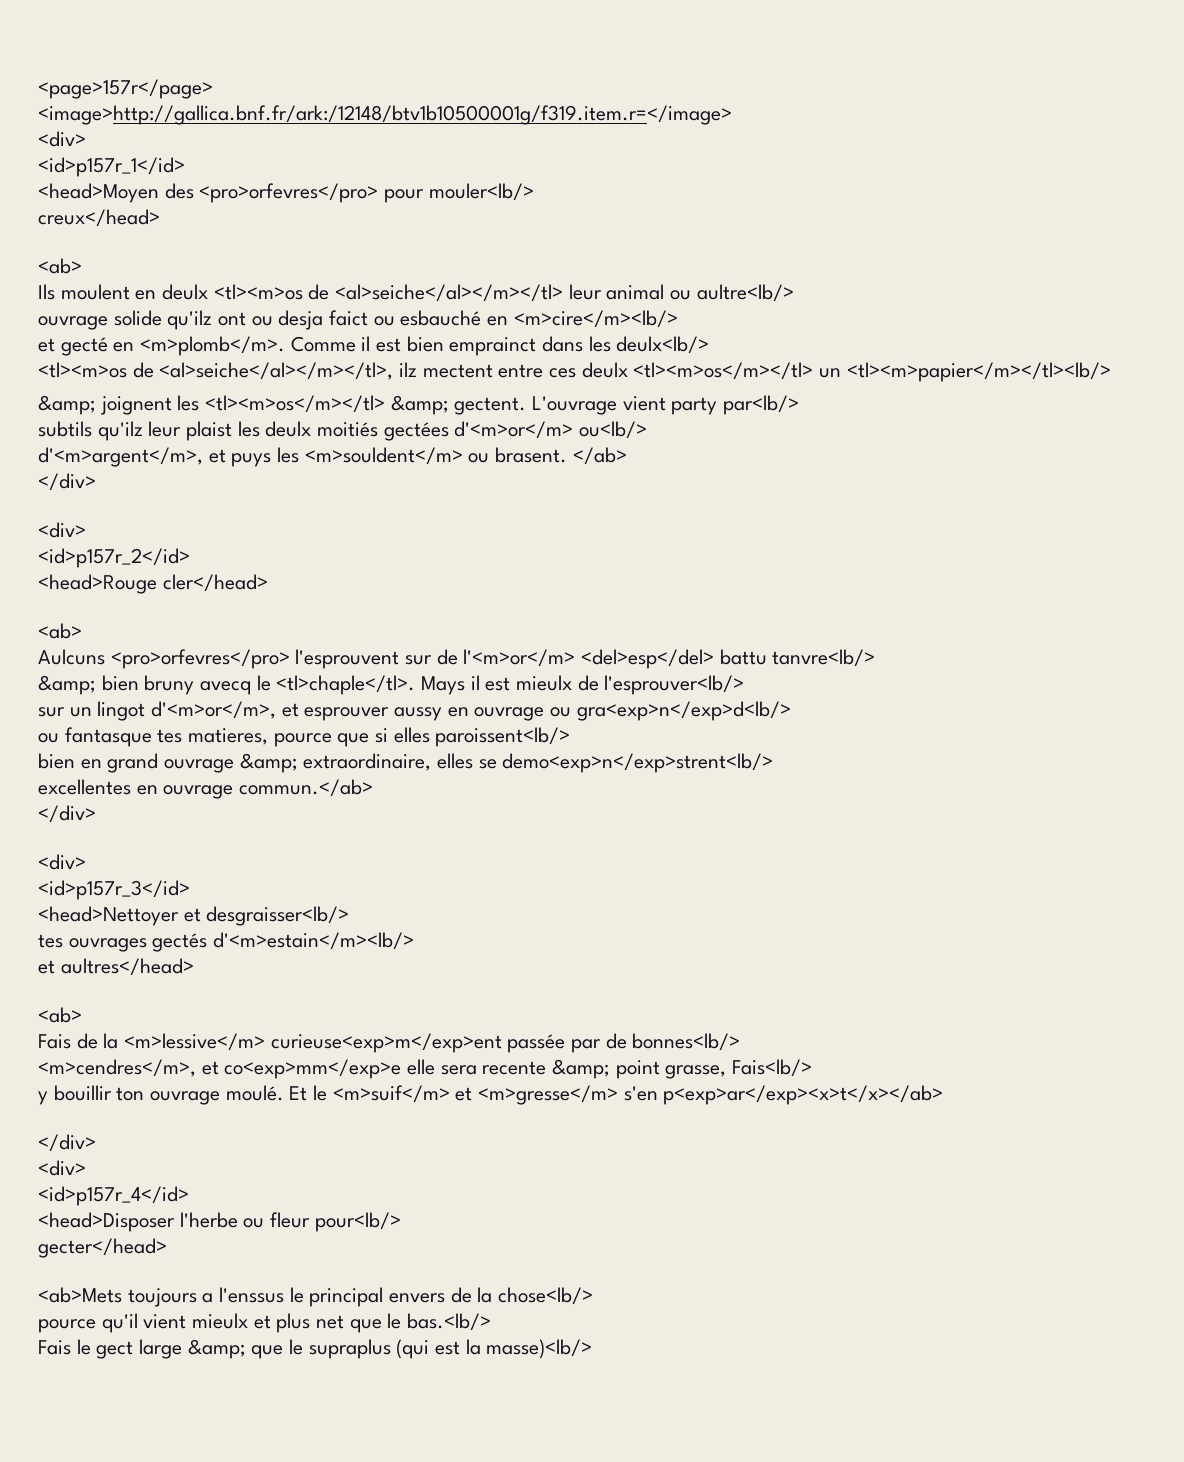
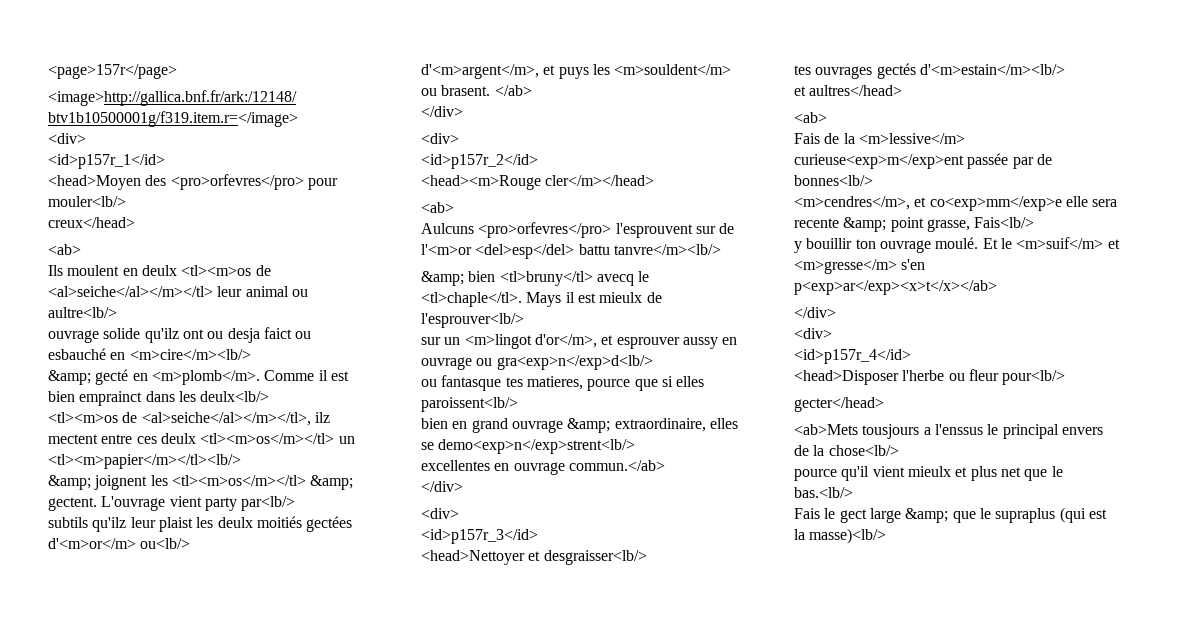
[38,338,55,352] et -> [48,370,91,385] &amp;
[38,574,268,594] <head>Rouge cler</head> -> [421,175,655,190] <head><m>Rouge cler</m></head>
[463,649,576,667] l'<m>or</m> -> [421,244,472,255] l'<m>or
[772,649,876,667] tanvre<lb/> -> [613,244,721,255] tanvre</m><lb/>
[144,675,195,695] bruny -> [499,271,593,286] <tl>bruny</tl>
[97,701,277,721] lingot d'<m>or</m>, -> [464,334,597,349] <m>lingot d'or</m>,
[127,1288,197,1307] toujours -> [862,424,920,439] tousjours

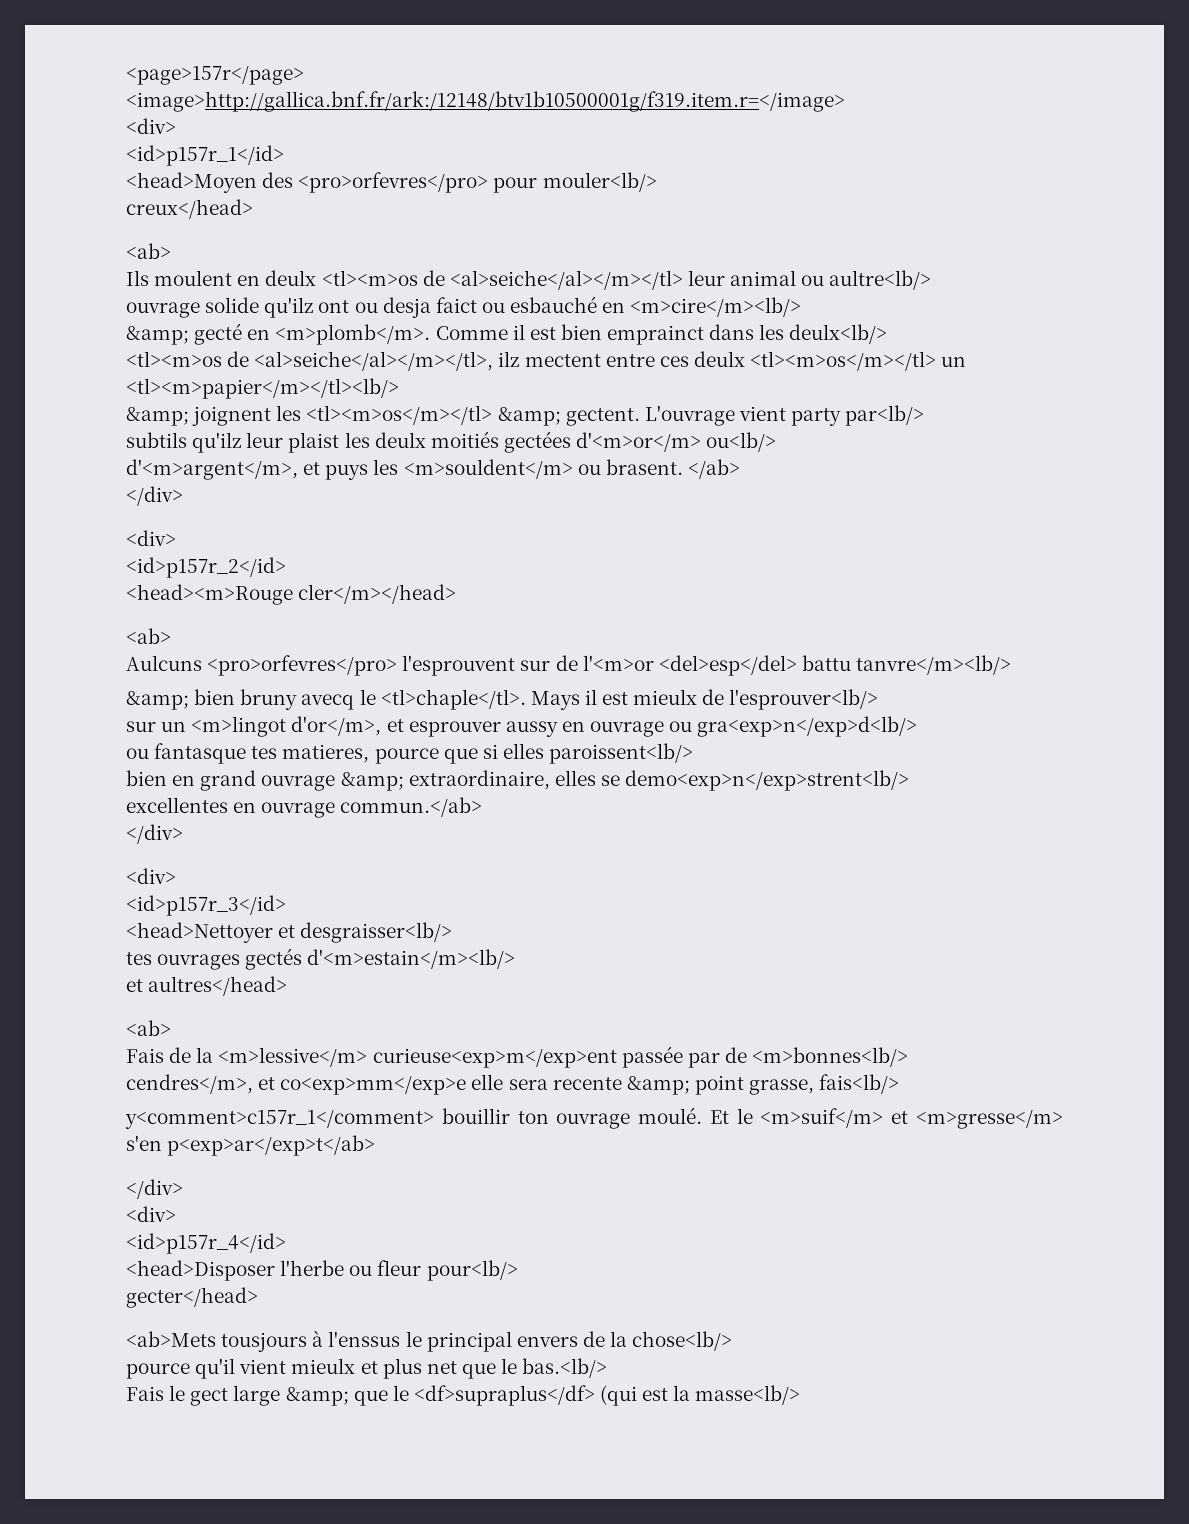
[499,271,593,286] <tl>bruny</tl> -> [240,689,298,710] bruny
[794,175,873,186] [794,196,910,210] bonnes<lb/> // <m>cendres</m>, -> [752,1047,909,1067] [126,1074,253,1094] <m>bonnes<lb/> // cendres</m>,
[974,217,1035,228] [794,241,802,253] Fais<lb/> // y -> [819,1074,900,1094] [125,1110,434,1129] fais<lb/> // y<comment>c157r_1</comment>
[794,280,997,295] p<exp>ar</exp><x>t</x></ab> -> [167,1135,376,1156] p<exp>ar</exp>t</ab>
[923,427,931,435] a -> [312,1330,324,1347] à
[995,508,1056,523] supraplus -> [413,1385,595,1406] <df>supraplus</df>
[809,528,887,544] masse)<lb/> -> [695,1385,801,1405] masse<lb/>

